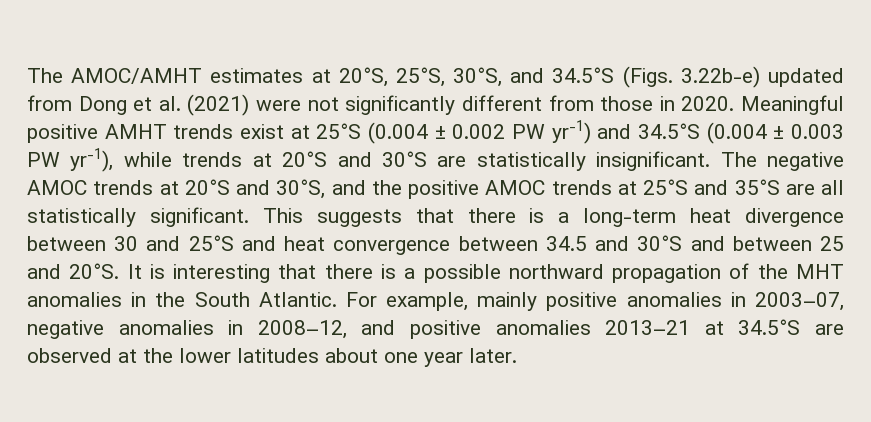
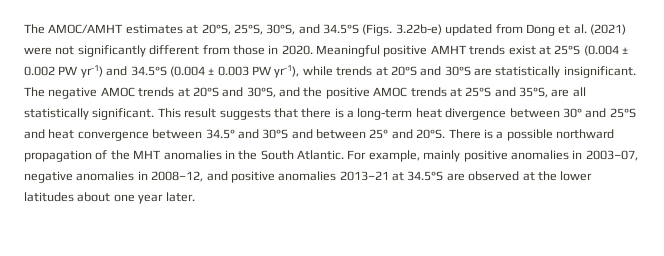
[734,179,780,195] 35°S -> [519,87,548,98] 35°S,
(303, 215) none -> [184,108,217,118] result
[114,236,139,251] 30 -> [562,108,582,118] 30°
[545,236,587,251] 34.5 -> [205,129,235,139] 34.5°
[820,236,845,251] 25 -> [369,129,389,139] 25°
[127,264,373,283] It is interesting that there -> [448,129,481,139] There

